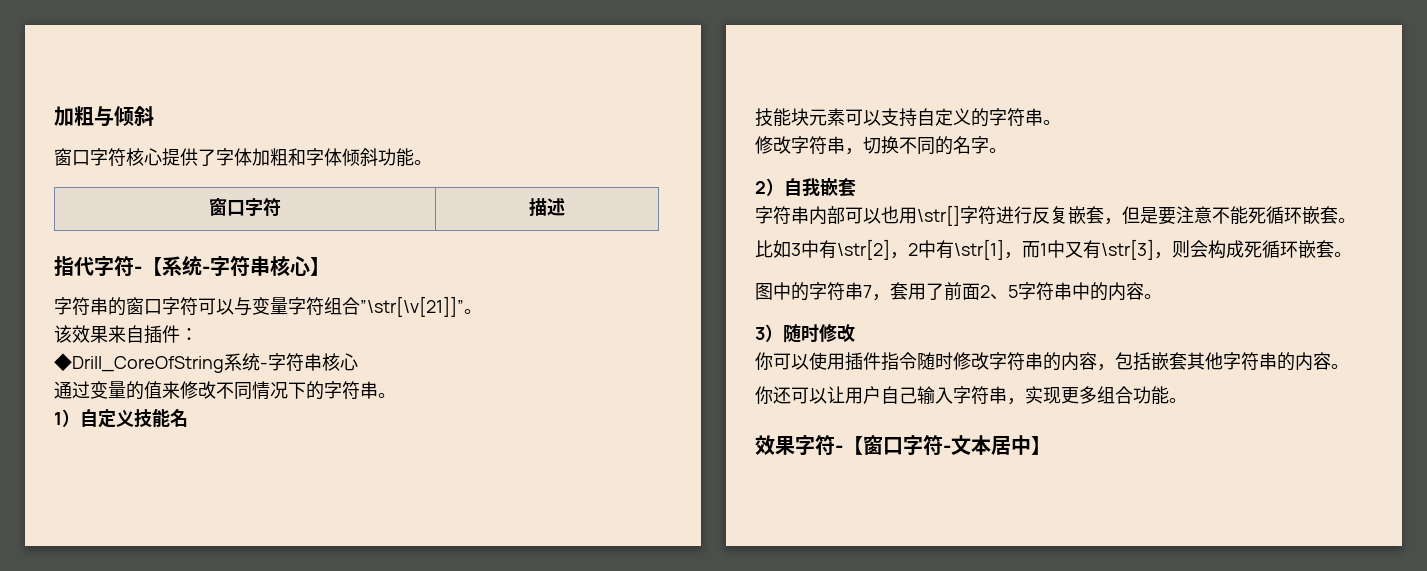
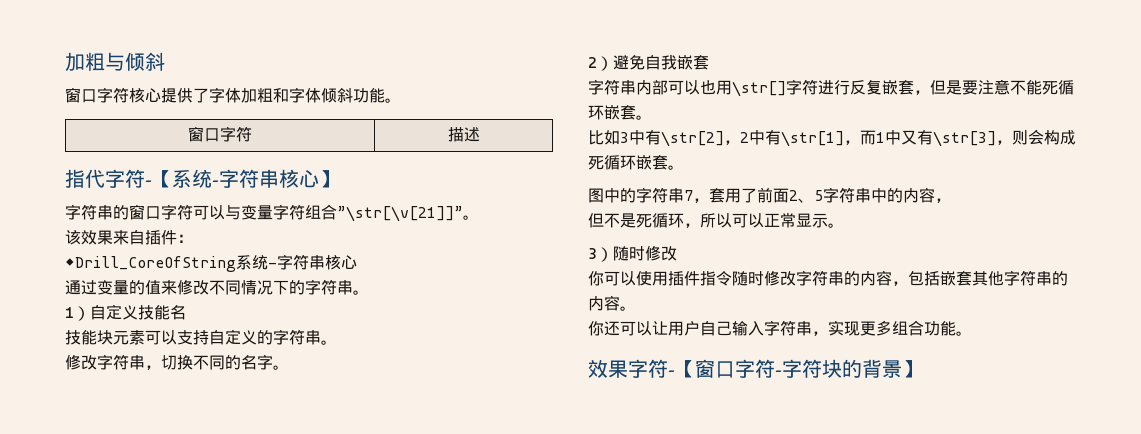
(784, 187) none -> [613,55,645,70] 避免
(1144, 291) none -> [935,198,951,203] [588,213,828,228] ， // 但不是死循环，所以可以正常显示
[951,435,1031,455] 文本居中 -> [782,359,902,378] 字符块的背景

